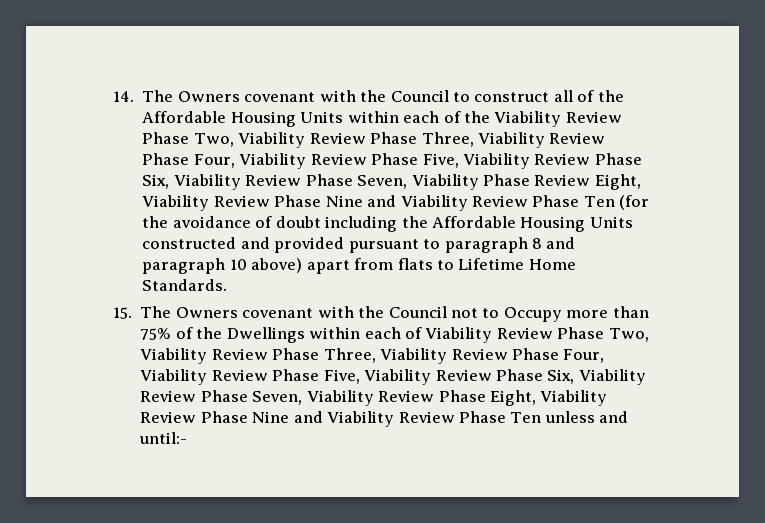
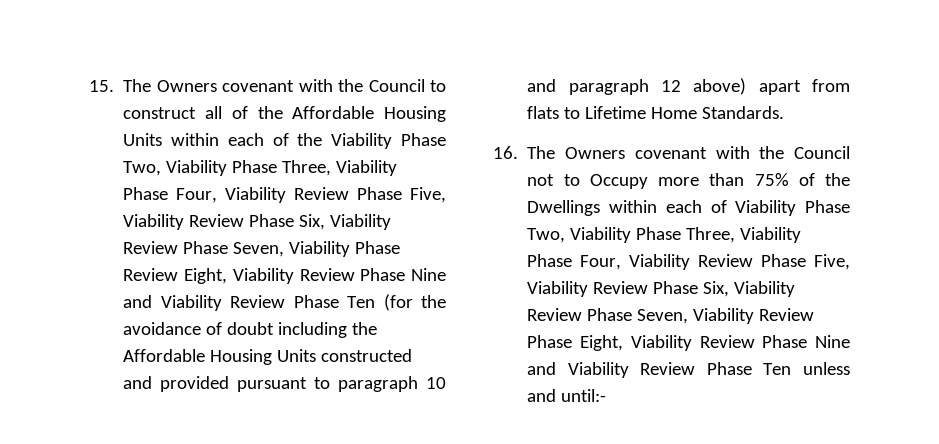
[113,91,134,102] 14. -> [89,80,114,92] 15.
[565,111,622,123] [142,132,606,148] Review Phase Two, Viability Review Phase Three, Viability Review -> [400,133,446,146] [123,160,398,176] Phase Two, Viability Phase Three, Viability
[531,238,542,249] 8 -> [425,377,446,389] 10
[229,259,247,270] 10 -> [660,80,681,92] 12
[113,307,132,319] 15. -> [493,146,518,159] 16.
[496,327,649,342] [140,348,508,364] Review Phase Two, Viability Review Phase Three, Viability Review -> [805,200,850,213] [527,227,802,243] Phase Two, Viability Phase Three, Viability

